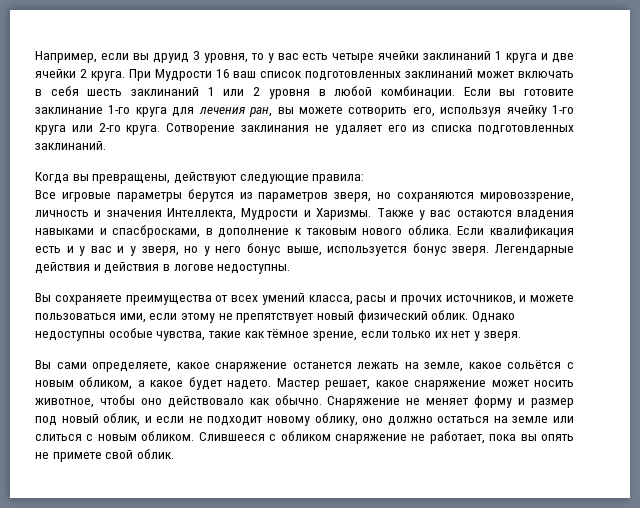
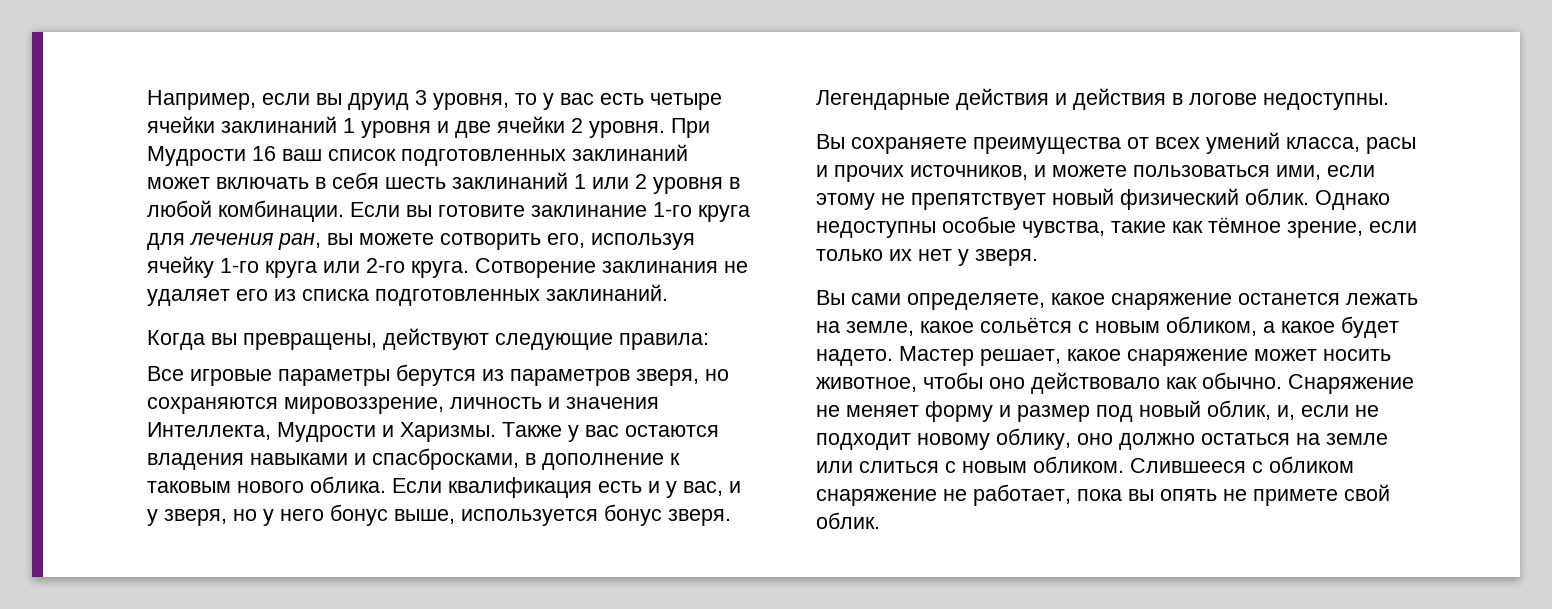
[506,53,538,63] круга -> [361,121,431,138] уровня
[90,71,125,81] круга. -> [589,121,665,138] уровня.
[90,246,112,253] вас -> [683,481,723,496] вас,
[144,416,152,423] и -> [1277,405,1295,420] и,

